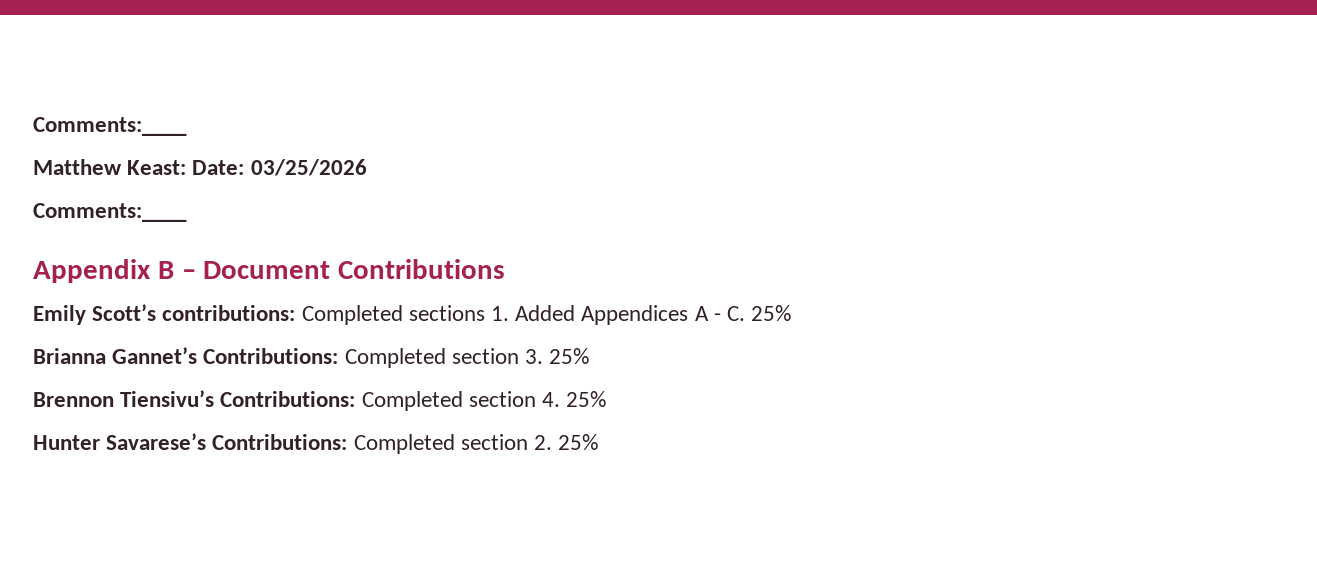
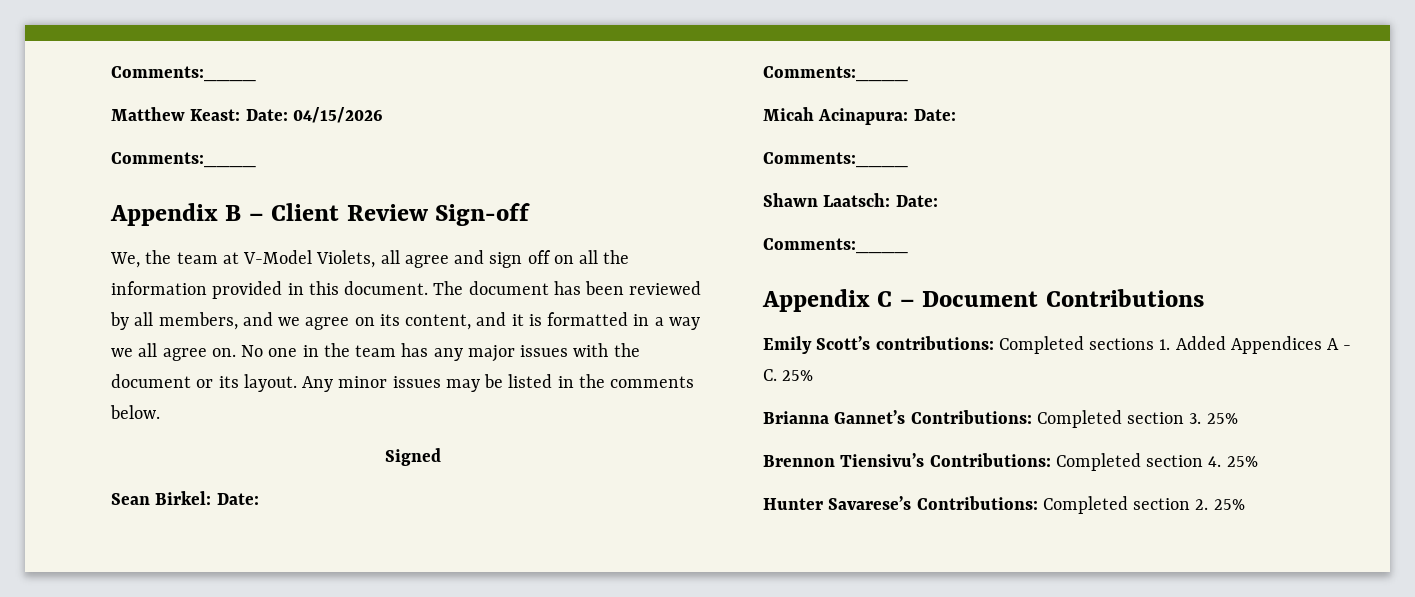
[250,159,367,176] 03/25/2026 -> [292,107,383,123] 04/15/2026
(196, 274) none -> [271,203,531,226] [110,250,630,268] [111,281,702,299] [110,312,700,330] [111,343,640,362] [111,374,695,392] [110,405,160,419] [384,448,441,466] [111,491,259,505] [763,66,908,82] [763,107,956,125] [763,152,908,168] [763,193,938,207] [763,238,908,254] [762,289,915,312] Client Review Sign-off // We, the team at V-Model Violets, all agree and sign off on all the information provided in this document. The document has been reviewed by all members, and we agree on its content, and it is formatted in a way we all agree on. No one in the team has any major issues with the document or its layout. Any minor issues may be listed in the comments below. // Signed // Sean Birkel: Date: // Comments:____ // Micah Acinapura: Date: // Comments:____ // Shawn Laatsch: Date: // Comments:____ // Appendix C –

